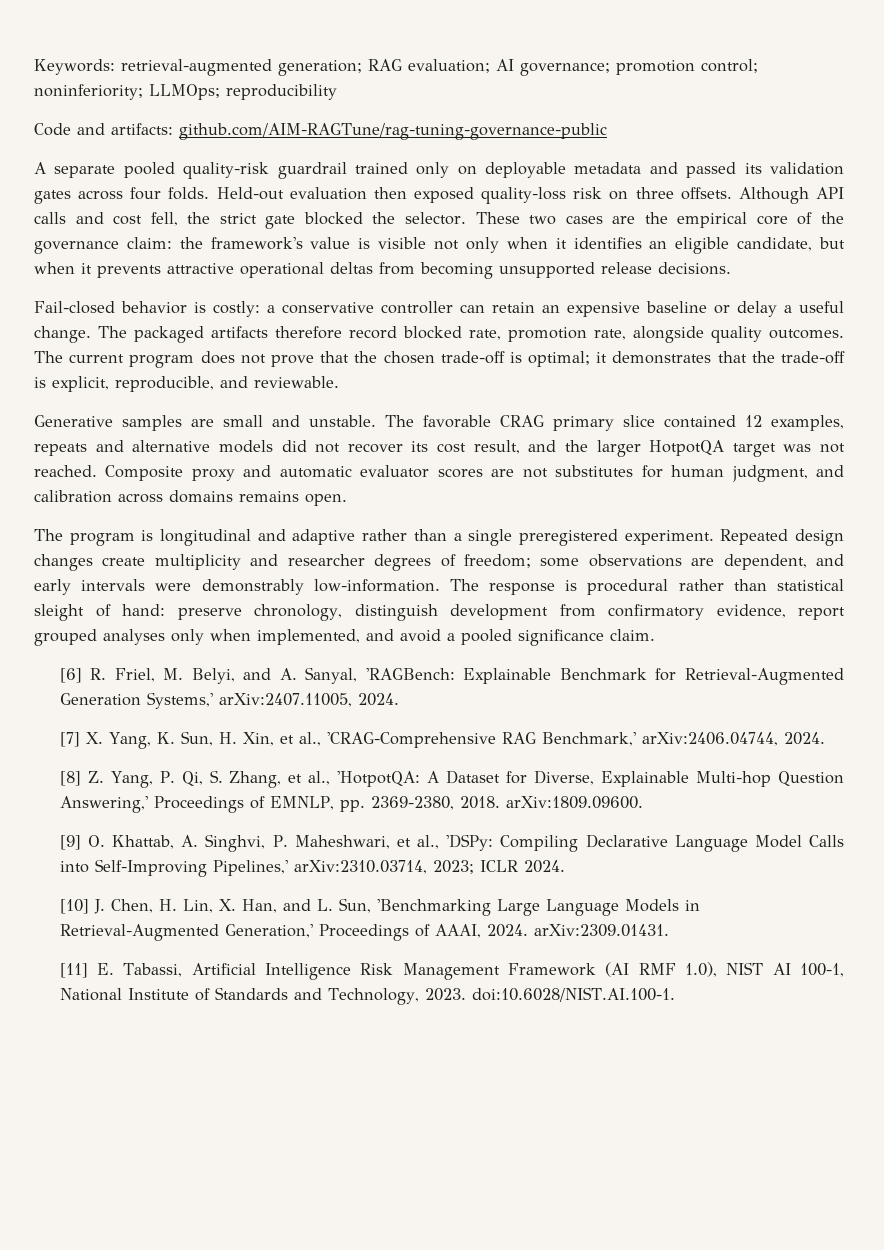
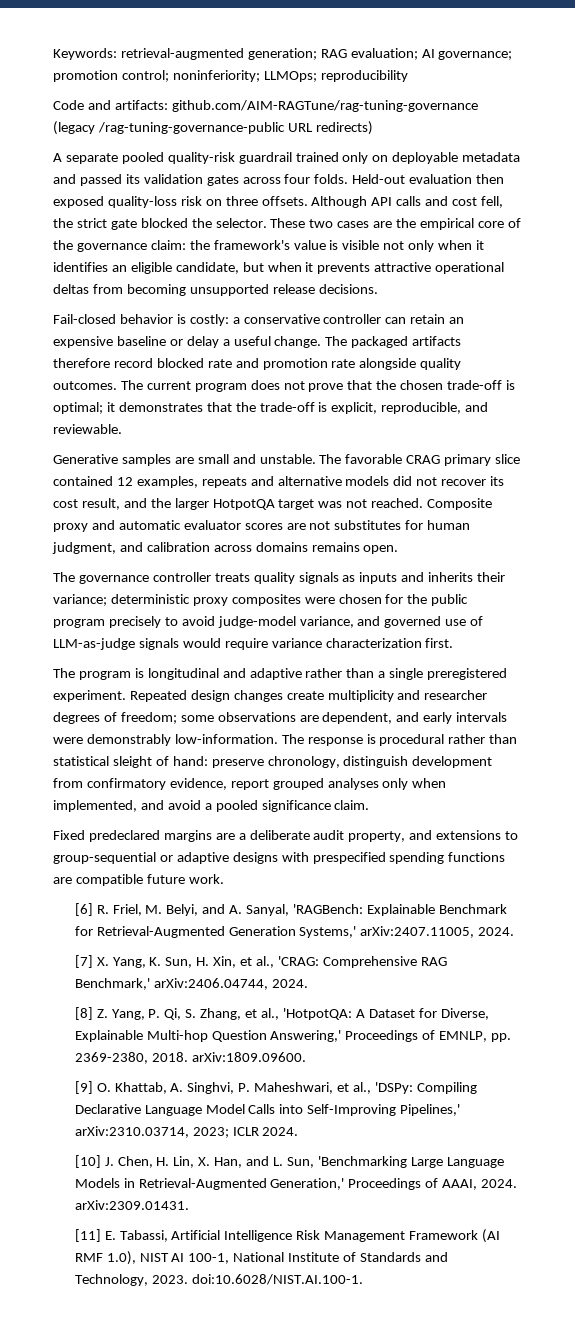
[179,123,607,140] github.com/AIM-RAGTune/rag-tuning-governance-public -> [171,100,478,112] [53,121,373,135] github.com/AIM-RAGTune/rag-tuning-governance (legacy /rag-tuning-governance-public URL redirects)
[469,327,626,342] rate, promotion rate, -> [207,358,356,370] rate and promotion rate
(347, 500) none -> [53,572,506,584] [53,594,469,606] [53,616,484,628] [53,638,454,650] // The governance controller treats quality signals as inputs and inherits their variance; deterministic proxy composites were chosen for the public program precisely to avoid judge-model variance, and governed use of LLM-as-judge signals would require variance characterization first.
(655, 635) none -> [53,830,519,842] [53,852,506,864] [53,874,224,886] // Fixed predeclared margins are a deliberate audit property, and extensions to group-sequential or adaptive designs with prespecified spending functions are compatible future work.
[326,732,496,748] 'CRAG-Comprehensive -> [277,956,417,968] 'CRAG: Comprehensive

